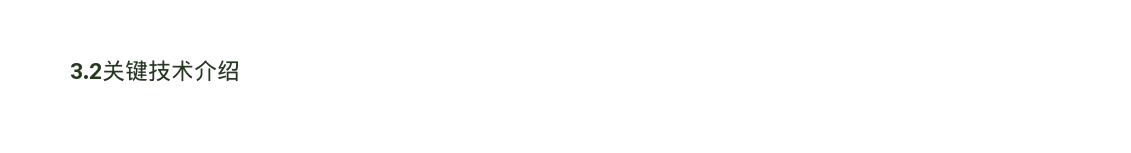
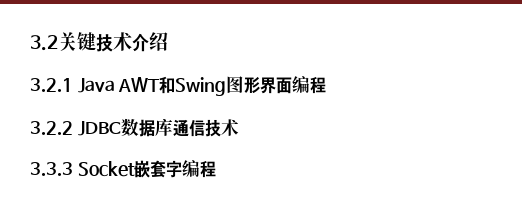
(240, 71) none -> [30,76,327,96] [30,118,239,137] [30,160,216,178] // 3.2.1 Java AWT和Swing图形界面编程 // 3.2.2 JDBC数据库通信技术 // 3.3.3 Socket嵌套字编程

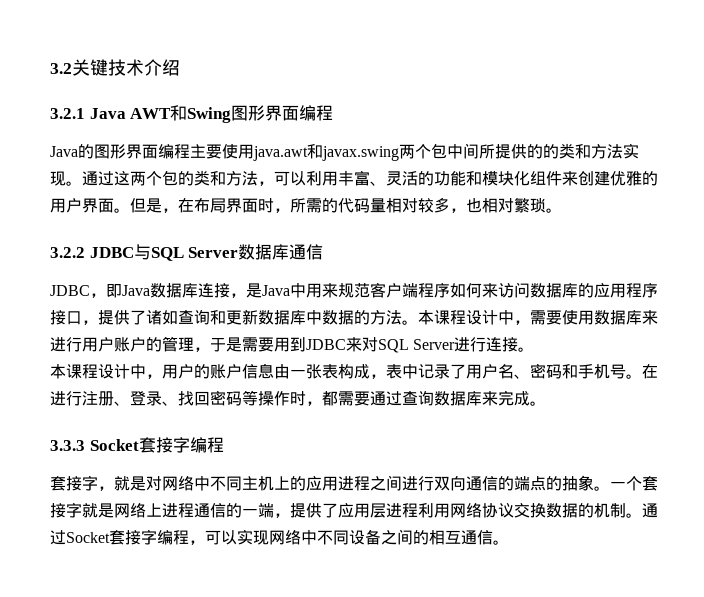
(327, 85) none -> [50,143,639,161] [50,170,658,186] [50,197,562,213] // Java的图形界面编程主要使用java.awt和javax.swing两个包中间所提供的的类和方法实现。通过这两个包的类和方法，可以利用丰富、灵活的功能和模块化组件来创建优雅的用户界面。但是，在布局界面时，所需的代码量相对较多，也相对繁琐。
(121, 128) none -> [133,244,239,261] 与SQL Server
[204,119,239,137] 技术 -> [50,282,658,298] [50,309,658,325] [50,336,535,353] [50,363,658,379] [50,390,546,406] // JDBC，即Java数据库连接，是Java中用来规范客户端程序如何来访问数据库的应用程序接口，提供了诸如查询和更新数据库中数据的方法。本课程设计中，需要使用数据库来进行用户账户的管理，于是需要用到JDBC来对SQL Server进行连接。 // 本课程设计中，用户的账户信息由一张表构成，表中记录了用户名、密码和手机号。在进行注册、登录、找回密码等操作时，都需要通过查询数据库来完成。
[133,160,216,178] 嵌套字编程 -> [138,437,224,453] [50,475,658,491] [50,502,658,518] [50,529,509,545] 套接字编程 // 套接字，就是对网络中不同主机上的应用进程之间进行双向通信的端点的抽象。一个套接字就是网络上进程通信的一端，提供了应用层进程利用网络协议交换数据的机制。通过Socket套接字编程，可以实现网络中不同设备之间的相互通信。

